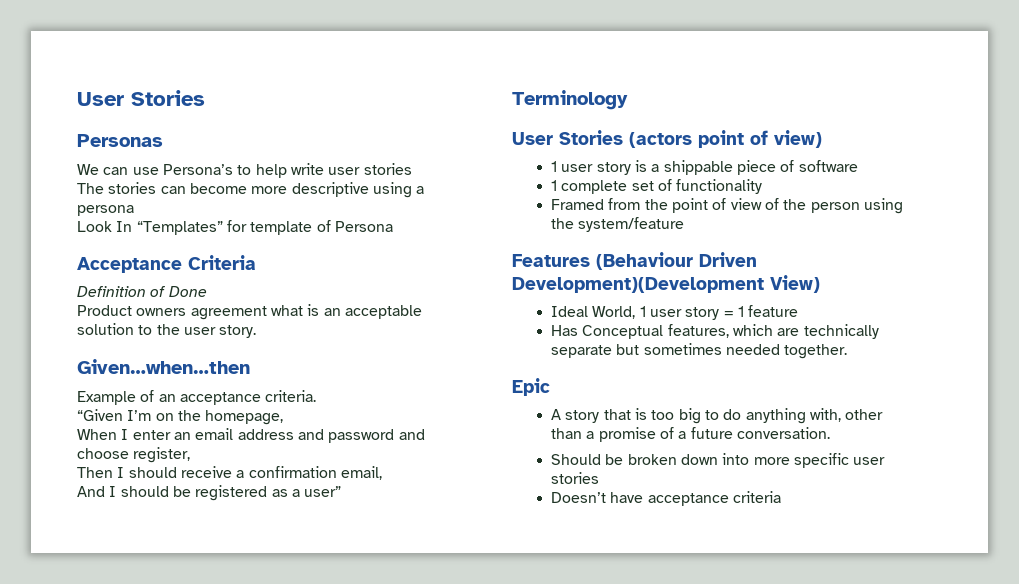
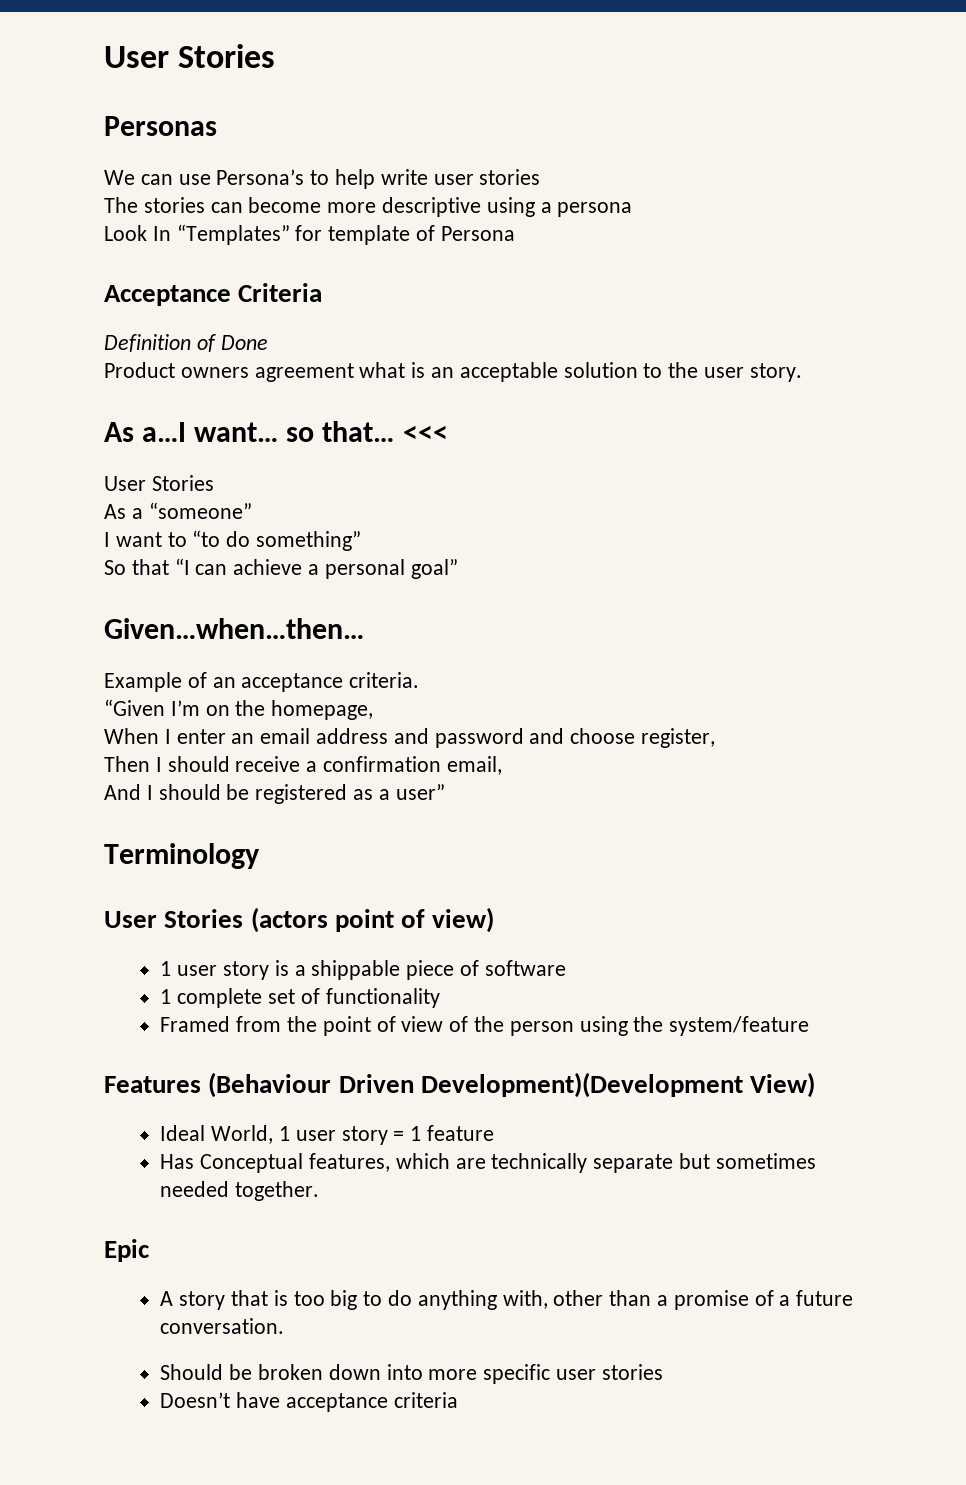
[77,359,250,374] Given…when…then -> [104,421,448,442] [104,475,214,491] [104,502,252,519] [104,530,362,551] [104,558,458,579] [104,618,364,639] As a…I want… so that… <<< // User Stories // As a “someone” // I want to “to do something” // So that “I can achieve a personal goal” // Given…when…then…

